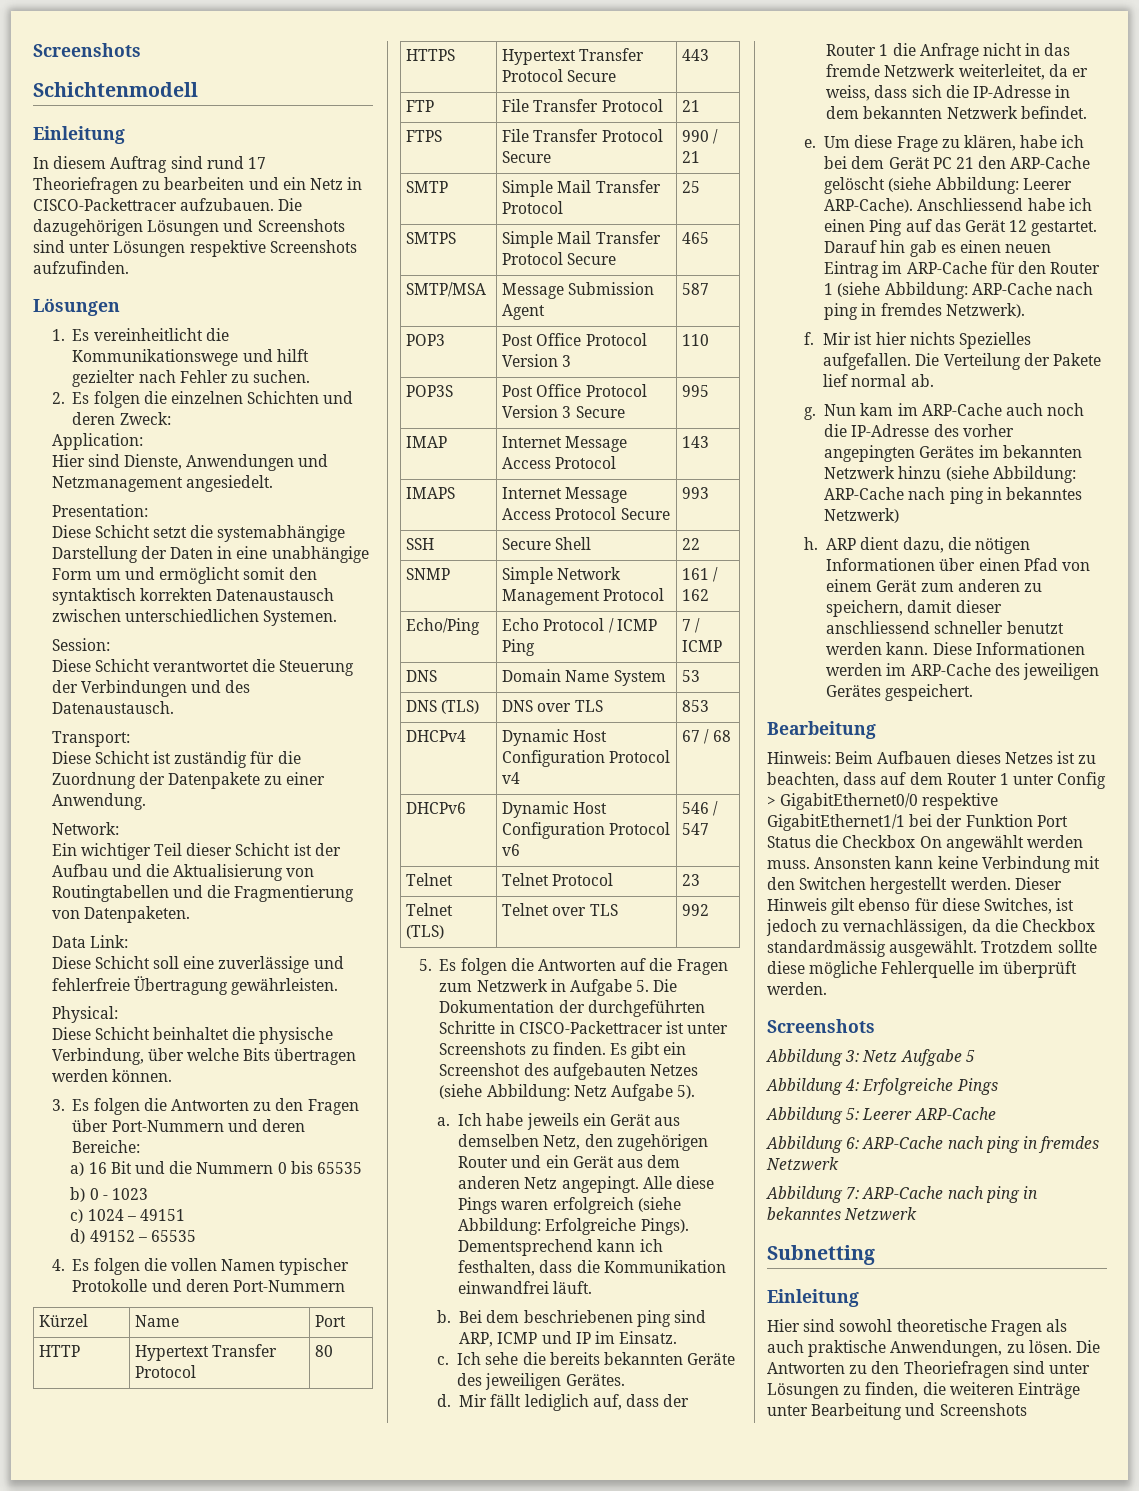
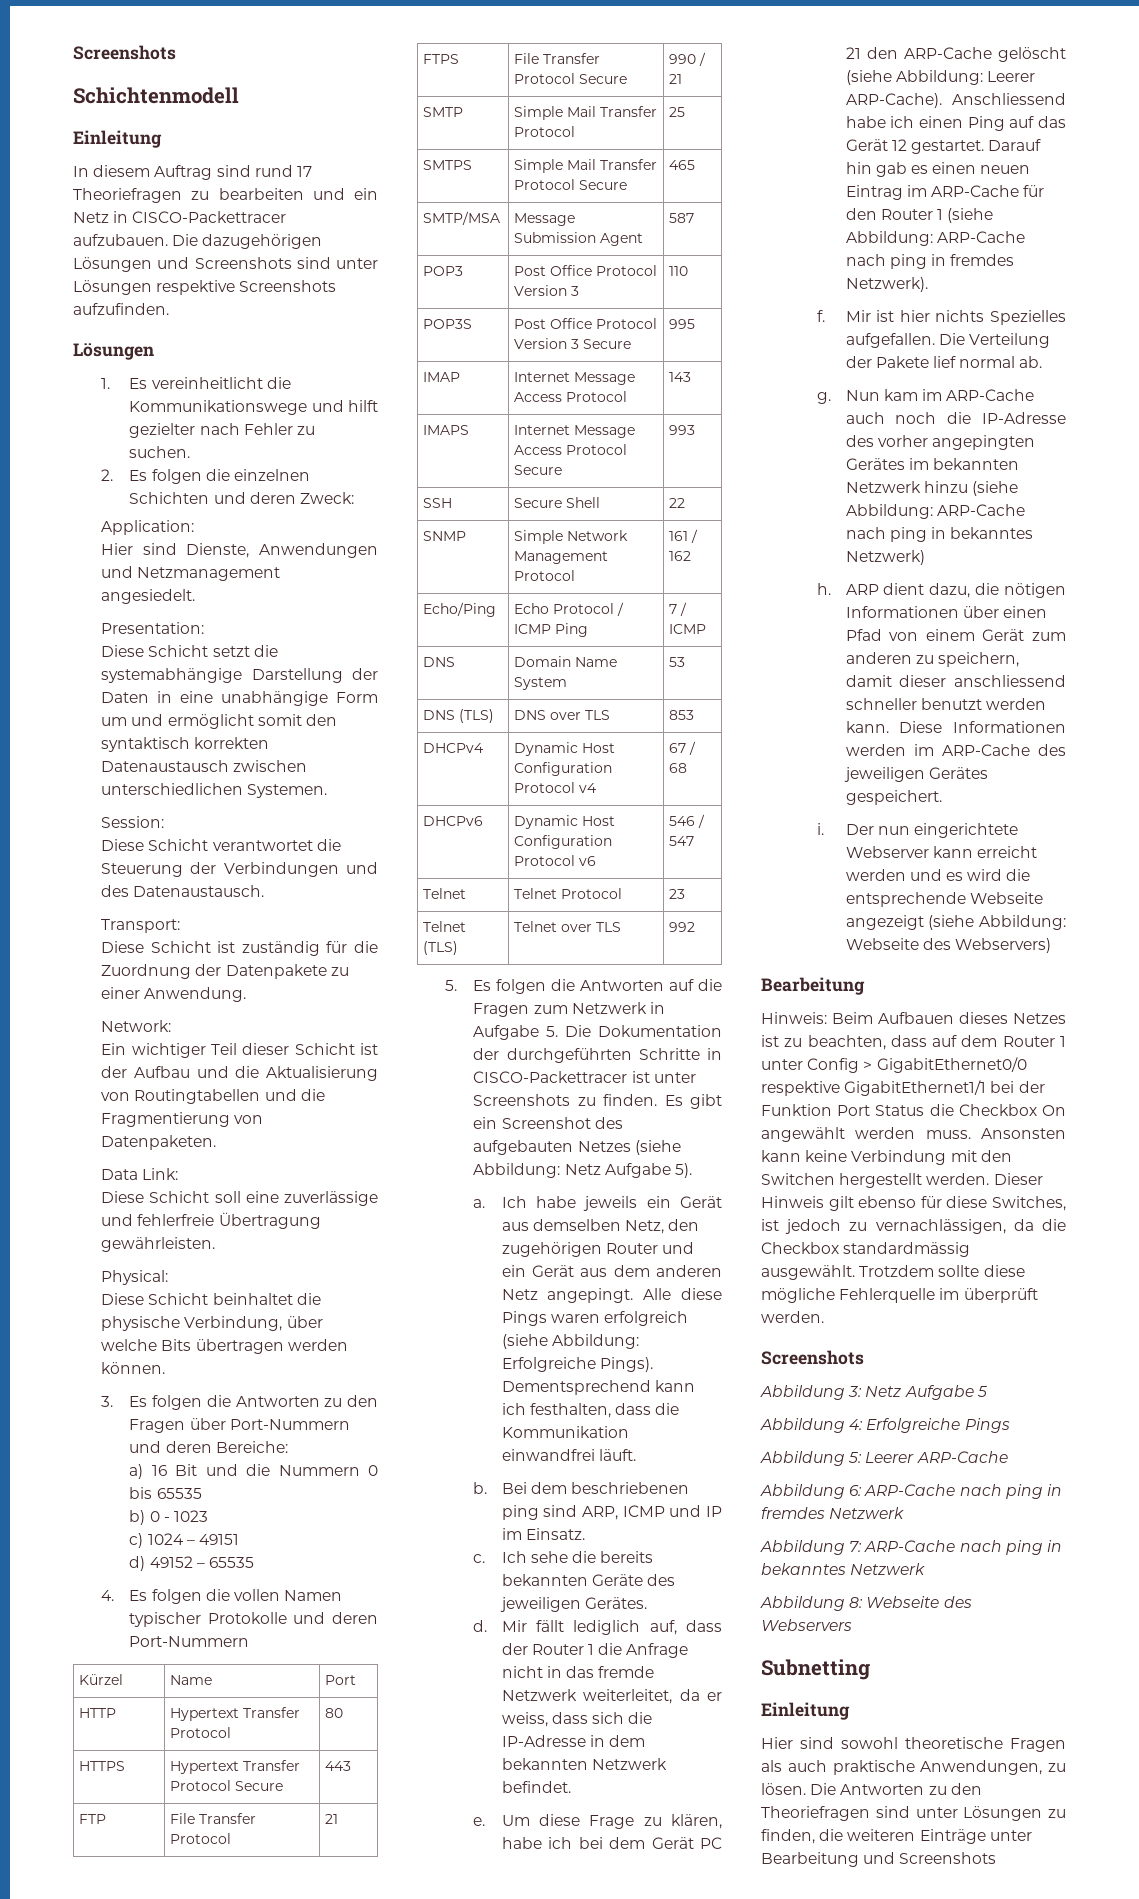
(974, 692) none -> [817,823,1018,838] [845,846,1037,858] [845,869,1031,881] [845,892,1043,907] [845,915,1066,930] [845,938,1051,953] // i. Der nun eingerichtete Webserver kann erreicht werden und es wird die entsprechende Webseite angezeigt (siehe Abbildung: Webseite des Webservers)
(918, 1214) none -> [760,1596,972,1611] [761,1619,852,1631] // Abbildung 8: Webseite des Webservers

